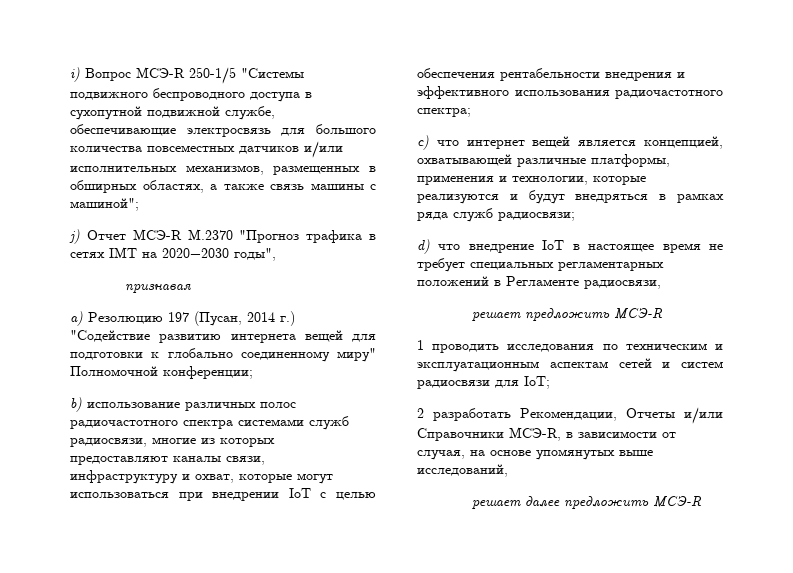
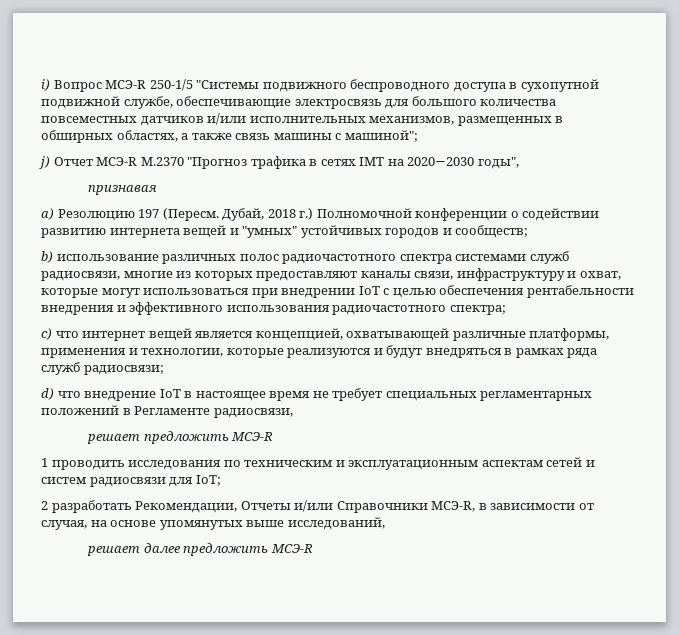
[194,311,295,326] [70,330,376,343] [70,348,376,362] [70,366,253,379] (Пусан, 2014 г.) "Содействие развитию интернета вещей для подготовки к глобально соединенному миру" Полномочной конференции; -> [162,208,600,221] [41,225,529,238] (Пересм. Дубай, 2018 г.) Полномочной конференции о содействии развитию интернета вещей и "умных" устойчивых городов и сообществ;

